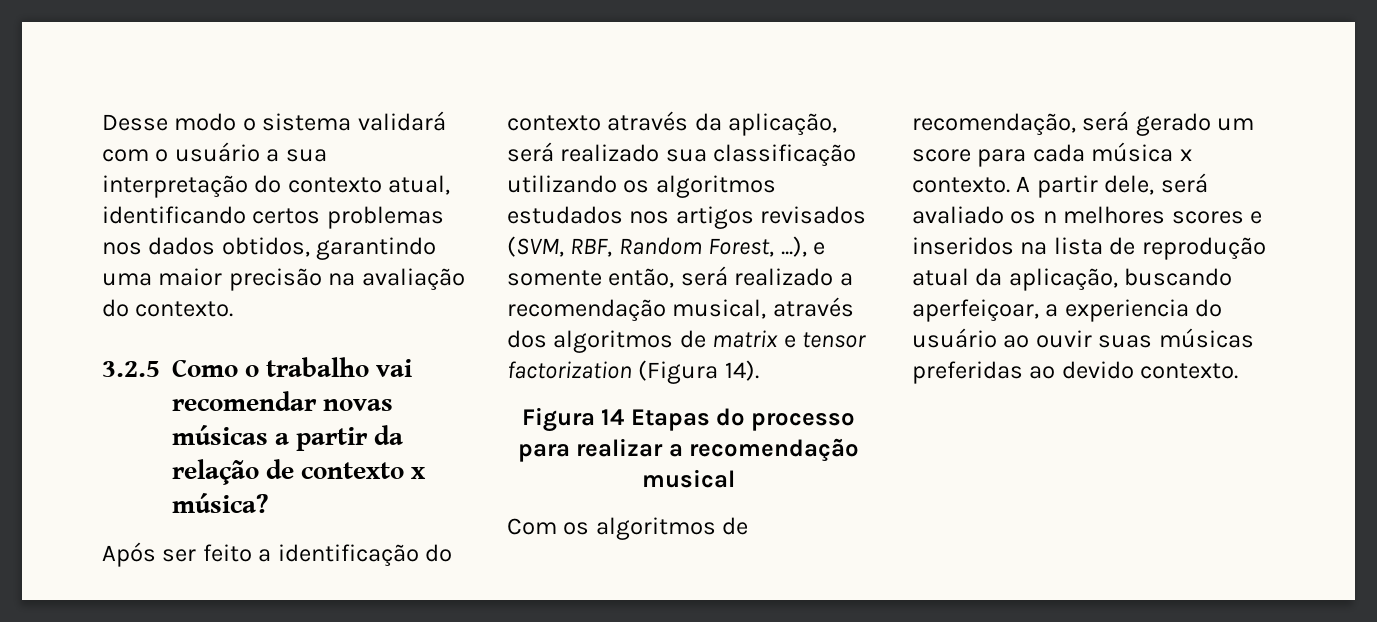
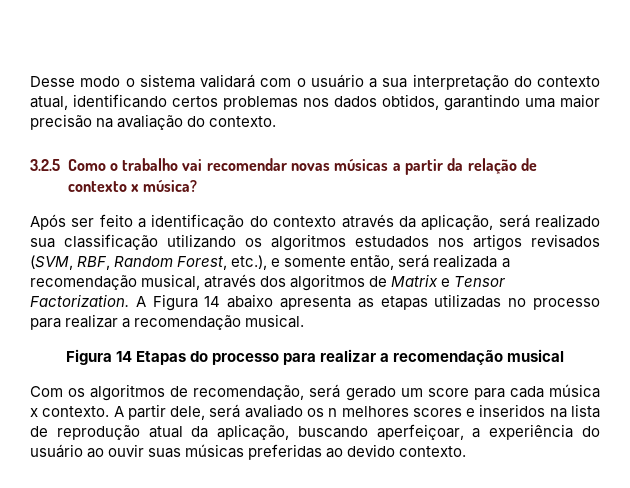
[780,236,807,257] ...), -> [231,255,268,270] etc.),
[734,268,834,286] realizado -> [433,254,498,268] realizada
[712,330,867,348] [507,360,759,384] matrix e tensor factorization (Figura 14). -> [391,274,506,287] [30,294,600,311] [30,314,305,330] Matrix e Tensor Factorization. A Figura 14 abaixo apresenta as etapas utilizadas no processo para realizar a recomendação musical.
[1064,299,1189,322] experiencia -> [489,424,574,440] experiência

